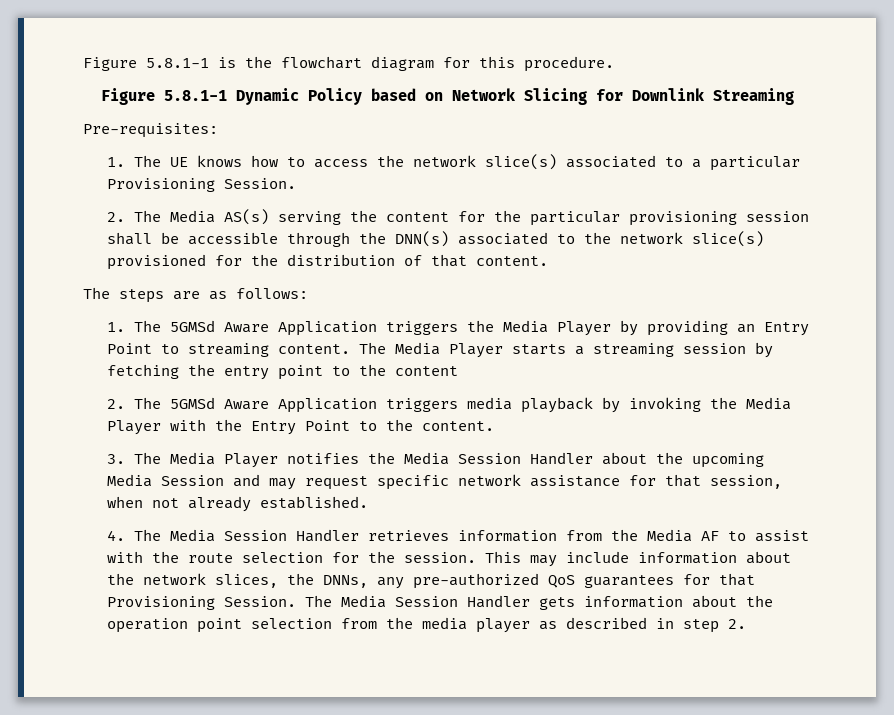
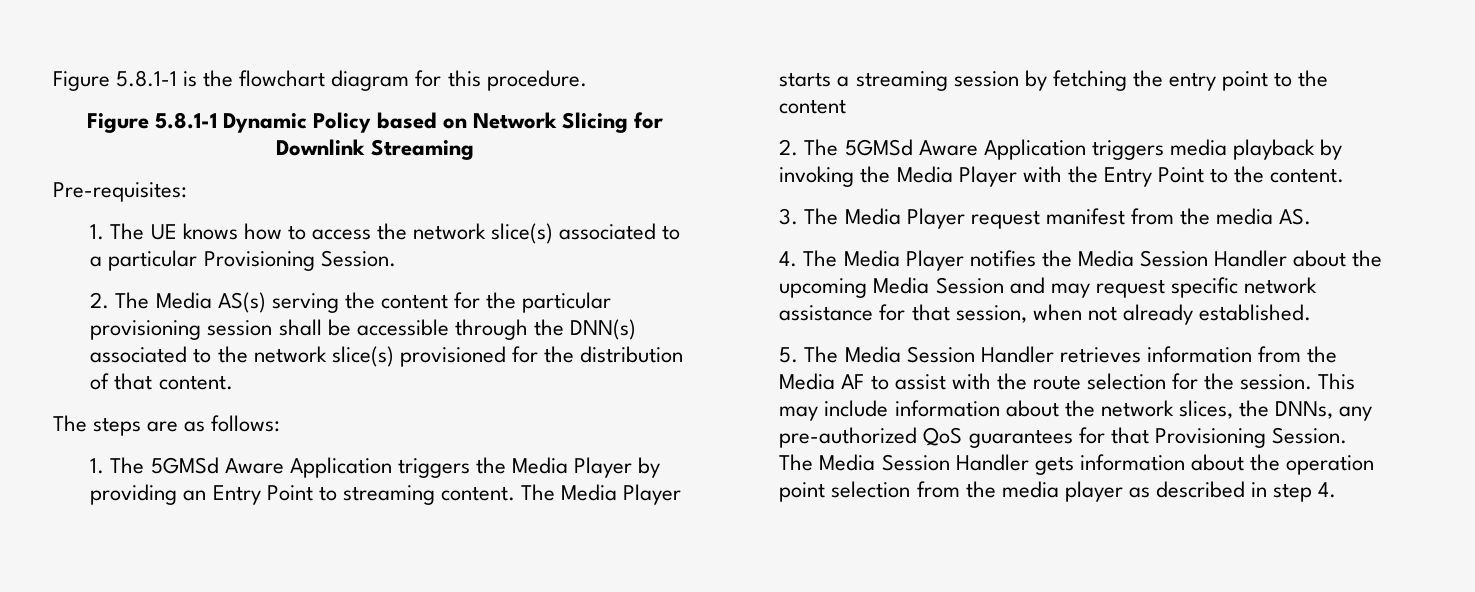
(278, 460) none -> [970,208,1312,229] [779,250,964,271] request manifest from the media AS. // 4. The Media Player
[106,530,125,541] 4. -> [779,347,799,363] 5.
[727,619,746,629] 2. -> [1318,482,1337,498] 4.

